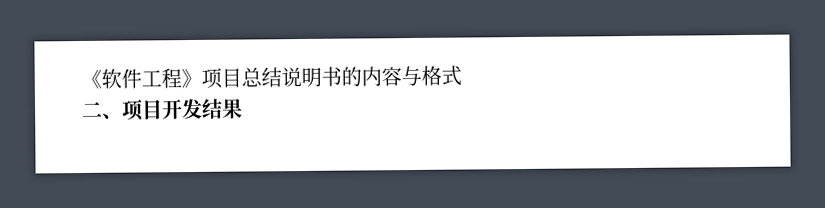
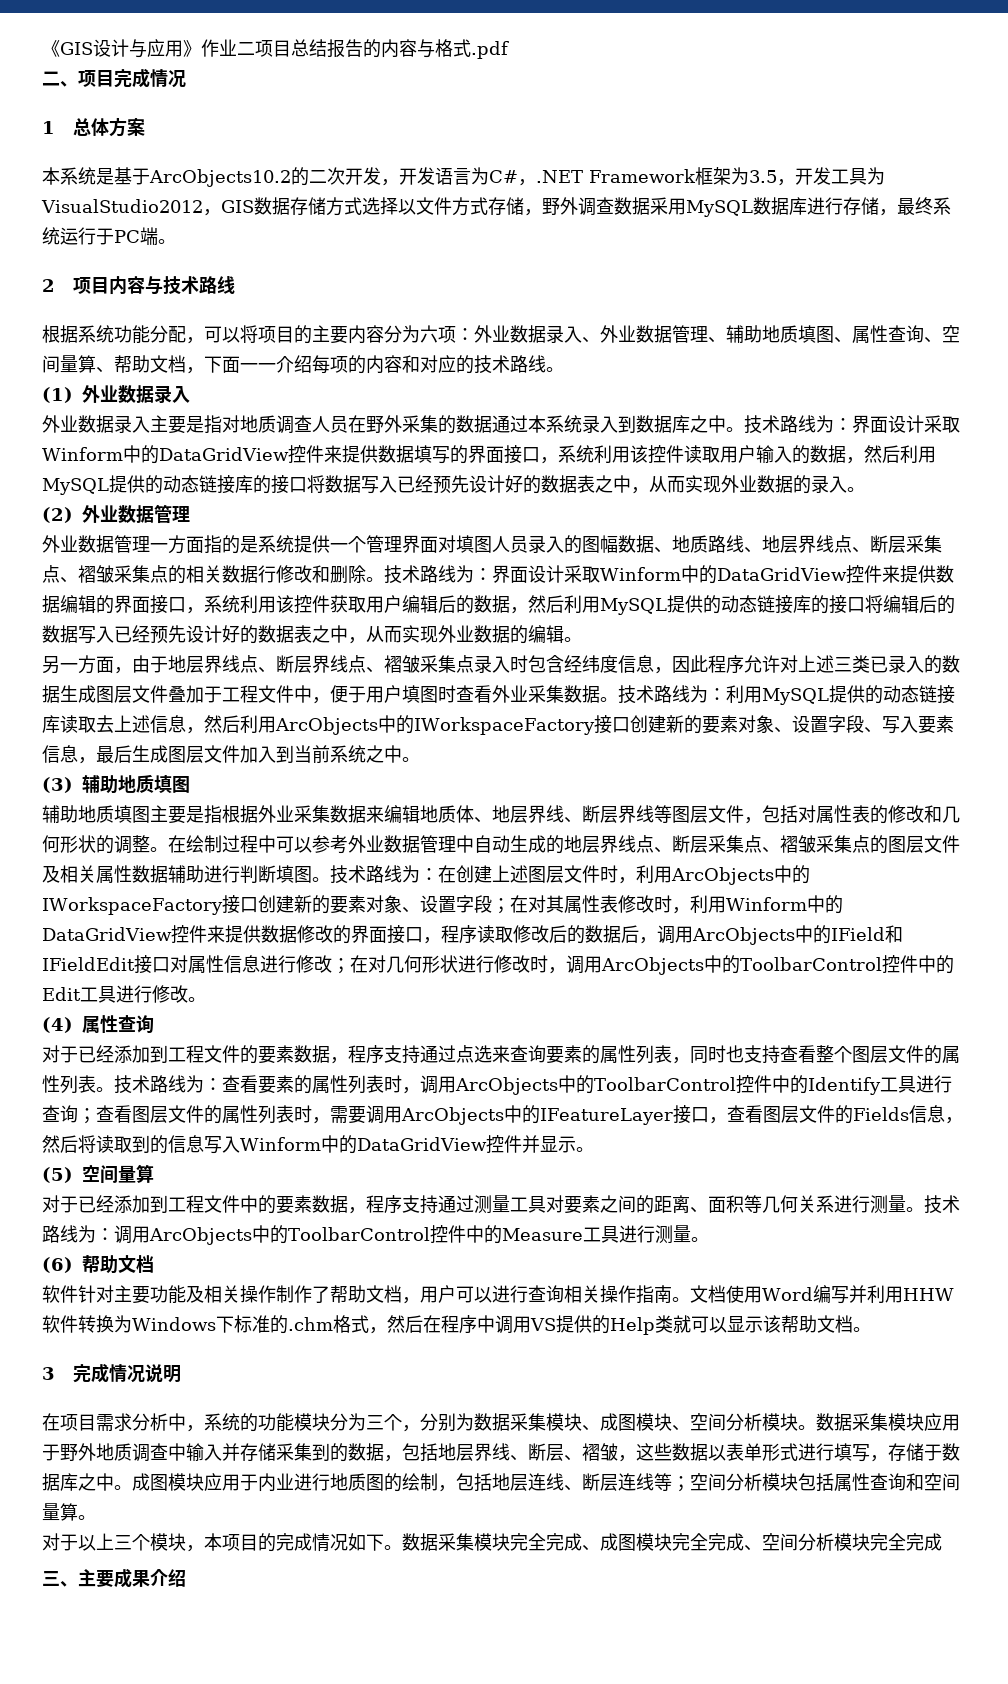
[101,68,202,89] 软件工程》 -> [60,39,255,58] GIS设计与应用》作业二
[281,66,342,88] 说明书 -> [327,39,363,58] 报告
(462, 75) none -> [471,41,509,59] .pdf
[161,98,243,120] 开发结果 -> [114,68,186,88] [42,117,146,137] [42,167,885,187] [41,197,951,217] [42,227,176,245] [42,276,236,295] [42,325,960,344] [42,355,564,374] [42,385,190,404] [42,415,960,434] [42,445,936,464] [42,475,865,495] [42,504,190,524] [42,535,942,554] [42,565,954,584] [42,595,955,615] [42,625,582,644] [42,655,960,674] [42,685,955,705] [42,715,954,735] [42,745,420,764] [42,774,190,794] [42,805,960,824] [42,835,960,854] [42,865,810,885] [42,895,843,915] [42,925,903,945] [42,955,954,975] [42,985,206,1003] [42,1015,154,1034] [42,1045,960,1064] [42,1075,952,1095] [42,1105,963,1125] [42,1135,594,1154] [42,1164,154,1183] [42,1195,960,1214] [42,1225,709,1245] [42,1255,154,1274] [42,1285,954,1304] [42,1315,871,1335] [42,1363,182,1383] [42,1413,960,1432] [42,1443,960,1462] [42,1473,960,1492] [42,1503,96,1521] [42,1533,942,1552] [42,1568,186,1588] 完成情况 // 1总体方案 // 本系统是基于ArcObjects10.2的二次开发，开发语言为C#，.NET Framework框架为3.5，开发工具为VisualStudio2012，GIS数据存储方式选择以文件方式存储，野外调查数据采用MySQL数据库进行存储，最终系统运行于PC端。 // 2项目内容与技术路线 // 根据系统功能分配，可以将项目的主要内容分为六项：外业数据录入、外业数据管理、辅助地质填图、属性查询、空间量算、帮助文档，下面一一介绍每项的内容和对应的技术路线。 // (1)外业数据录入 // 外业数据录入主要是指对地质调查人员在野外采集的数据通过本系统录入到数据库之中。技术路线为：界面设计采取Winform中的DataGridView控件来提供数据填写的界面接口，系统利用该控件读取用户输入的数据，然后利用MySQL提供的动态链接库的接口将数据写入已经预先设计好的数据表之中，从而实现外业数据的录入。 // (2)外业数据管理 // 外业数据管理一方面指的是系统提供一个管理界面对填图人员录入的图幅数据、地质路线、地层界线点、断层采集点、褶皱采集点的相关数据行修改和删除。技术路线为：界面设计采取Winform中的DataGridView控件来提供数据编辑的界面接口，系统利用该控件获取用户编辑后的数据，然后利用MySQL提供的动态链接库的接口将编辑后的数据写入已经预先设计好的数据表之中，从而实现外业数据的编辑。 // 另一方面，由于地层界线点、断层界线点、褶皱采集点录入时包含经纬度信息，因此程序允许对上述三类已录入的数据生成图层文件叠加于工程文件中，便于用户填图时查看外业采集数据。技术路线为：利用MySQL提供的动态链接库读取去上述信息，然后利用ArcObjects中的IWorkspaceFactory接口创建新的要素对象、设置字段、写入要素信息，最后生成图层文件加入到当前系统之中。 // (3)辅助地质填图 // 辅助地质填图主要是指根据外业采集数据来编辑地质体、地层界线、断层界线等图层文件，包括对属性表的修改和几何形状的调整。在绘制过程中可以参考外业数据管理中自动生成的地层界线点、断层采集点、褶皱采集点的图层文件及相关属性数据辅助进行判断填图。技术路线为：在创建上述图层文件时，利用ArcObjects中的IWorkspaceFactory接口创建新的要素对象、设置字段；在对其属性表修改时，利用Winform中的DataGridView控件来提供数据修改的界面接口，程序读取修改后的数据后，调用ArcObjects中的IField和IFieldEdit接口对属性信息进行修改；在对几何形状进行修改时，调用ArcObjects中的ToolbarControl控件中的Edit工具进行修改。 // (4)属性查询 // 对于已经添加到工程文件的要素数据，程序支持通过点选来查询要素的属性列表，同时也支持查看整个图层文件的属性列表。技术路线为：查看要素的属性列表时，调用ArcObjects中的ToolbarControl控件中的Identify工具进行查询；查看图层文件的属性列表时，需要调用ArcObjects中的IFeatureLayer接口，查看图层文件的Fields信息，然后将读取到的信息写入Winform中的DataGridView控件并显示。 // (5)空间量算 // 对于已经添加到工程文件中的要素数据，程序支持通过测量工具对要素之间的距离、面积等几何关系进行测量。技术路线为：调用ArcObjects中的ToolbarControl控件中的Measure工具进行测量。 // (6)帮助文档 // 软件针对主要功能及相关操作制作了帮助文档，用户可以进行查询相关操作指南。文档使用Word编写并利用HHW软件转换为Windows下标准的.chm格式，然后在程序中调用VS提供的Help类就可以显示该帮助文档。 // 3完成情况说明 // 在项目需求分析中，系统的功能模块分为三个，分别为数据采集模块、成图模块、空间分析模块。数据采集模块应用于野外地质调查中输入并存储采集到的数据，包括地层界线、断层、褶皱，这些数据以表单形式进行填写，存储于数据库之中。成图模块应用于内业进行地质图的绘制，包括地层连线、断层连线等；空间分析模块包括属性查询和空间量算。 // 对于以上三个模块，本项目的完成情况如下。数据采集模块完全完成、成图模块完全完成、空间分析模块完全完成 // 三、主要成果介绍

